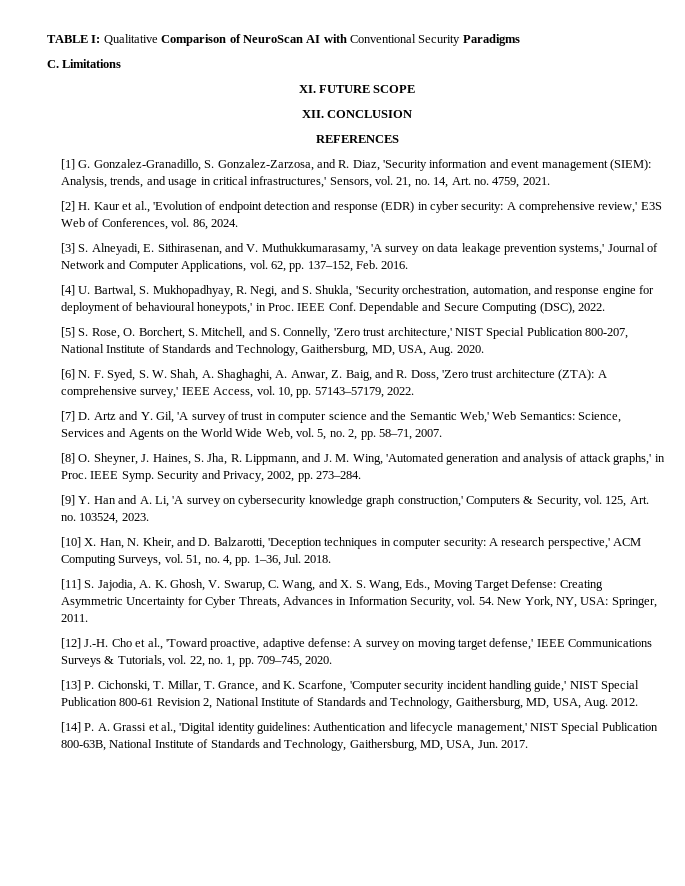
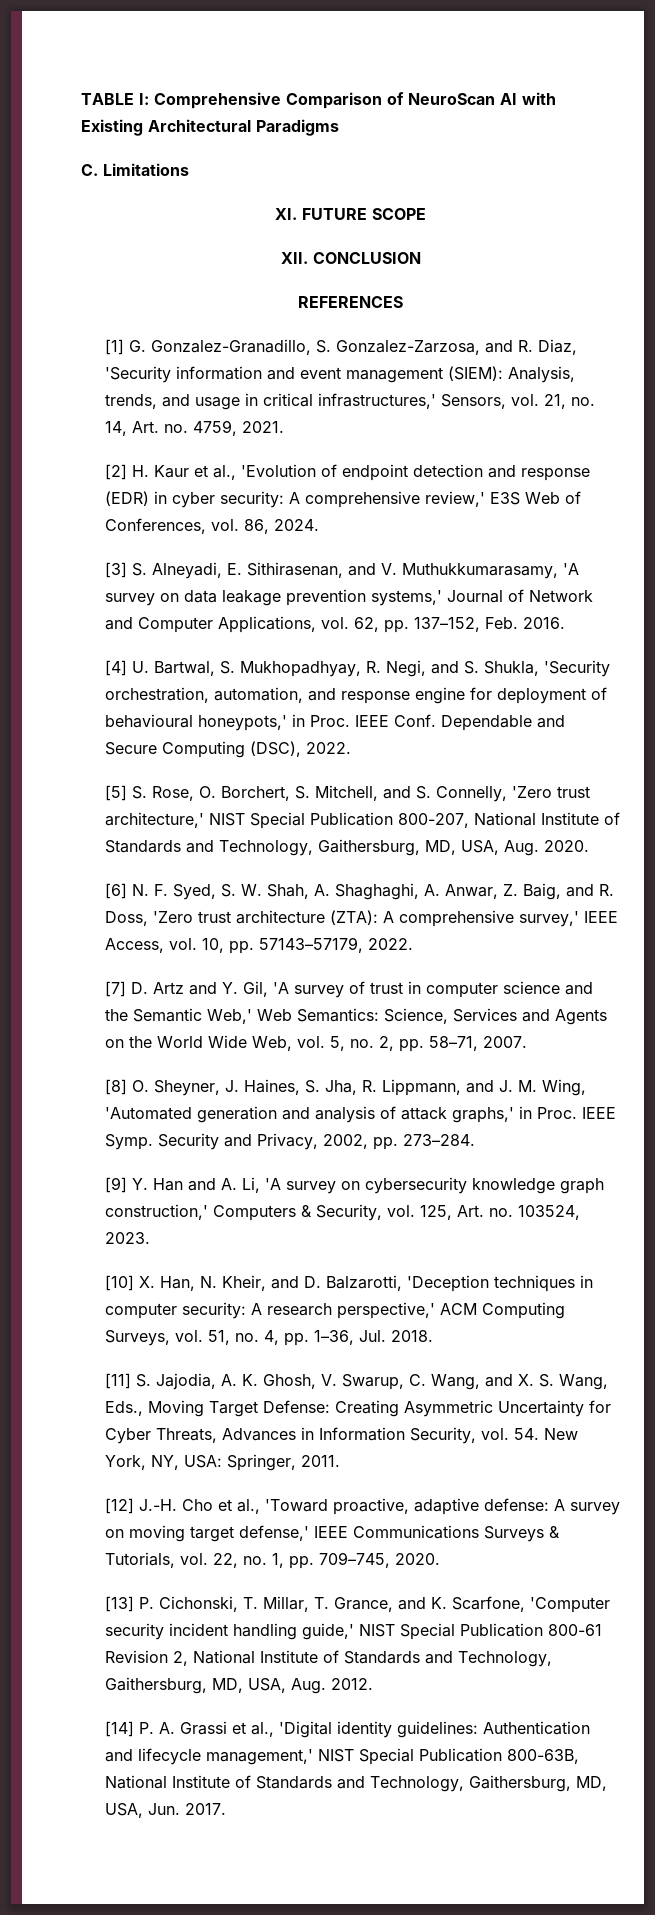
[103,34,158,45] Qualitative -> [154,92,281,109] Comprehensive
[350,34,461,46] Conventional Security -> [81,119,251,136] Existing Architectural

